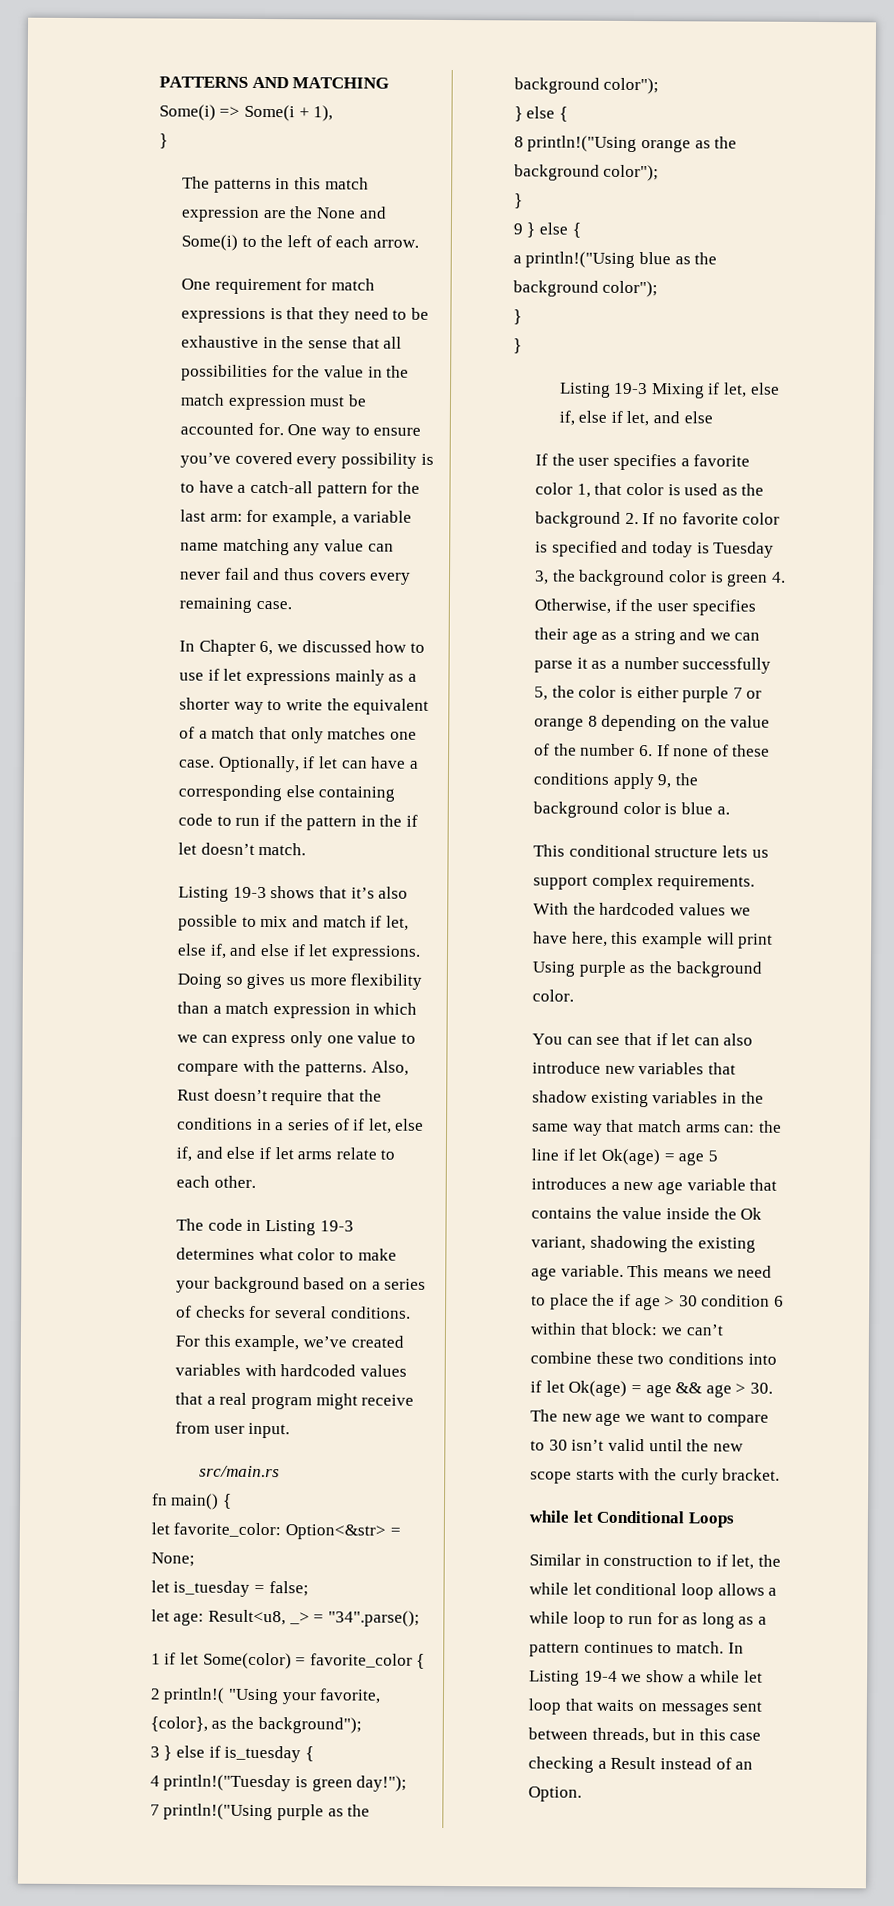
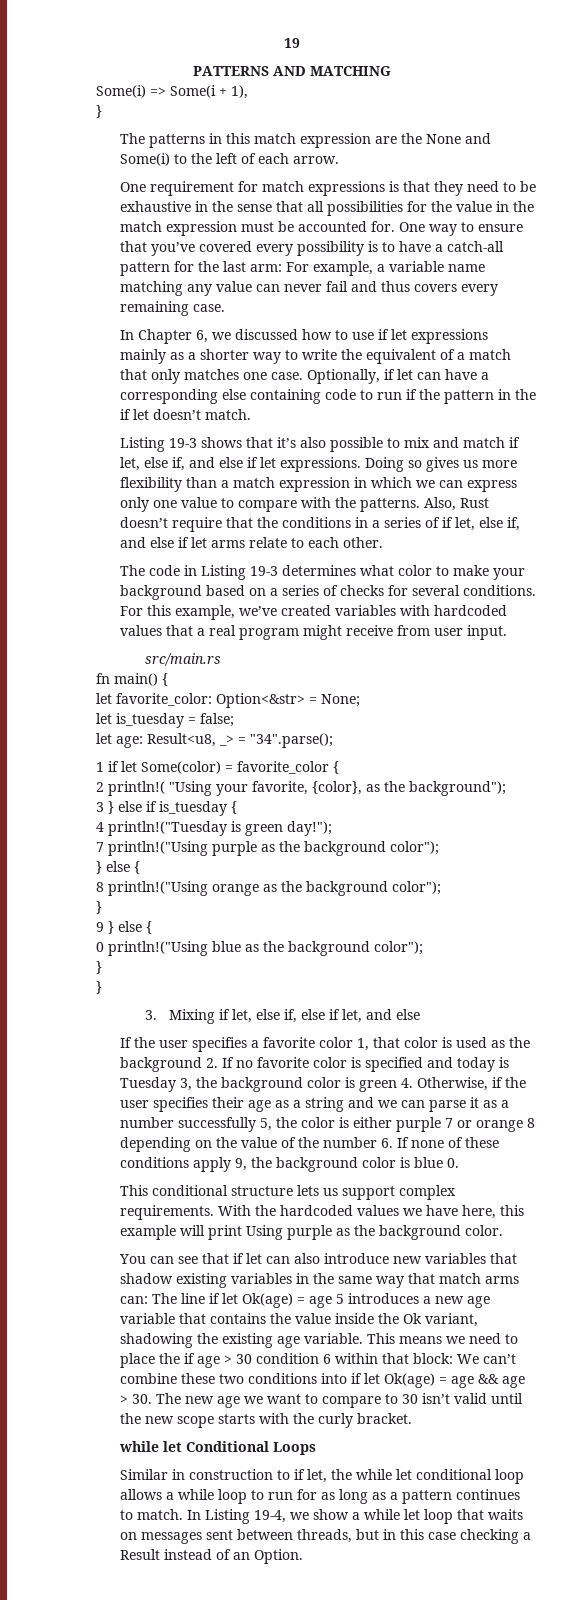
(158, 82) none -> [284,38,300,48] 19 //
(422, 431) none -> [120,241,148,252] that
[246,509,269,523] for -> [286,262,310,272] For
[512,255,522,264] a -> [95,942,104,952] 0
[559,382,649,398] Listing 19-3 -> [144,1010,157,1020] 3.
[716,806,730,815] a. -> [447,1158,460,1168] 0.
[758,1120,782,1133] the -> [152,1293,178,1304] The
[661,1327,683,1336] we -> [457,1354,480,1364] We
[583,1670,618,1682] 19-4 -> [254,1510,287,1523] 19-4,

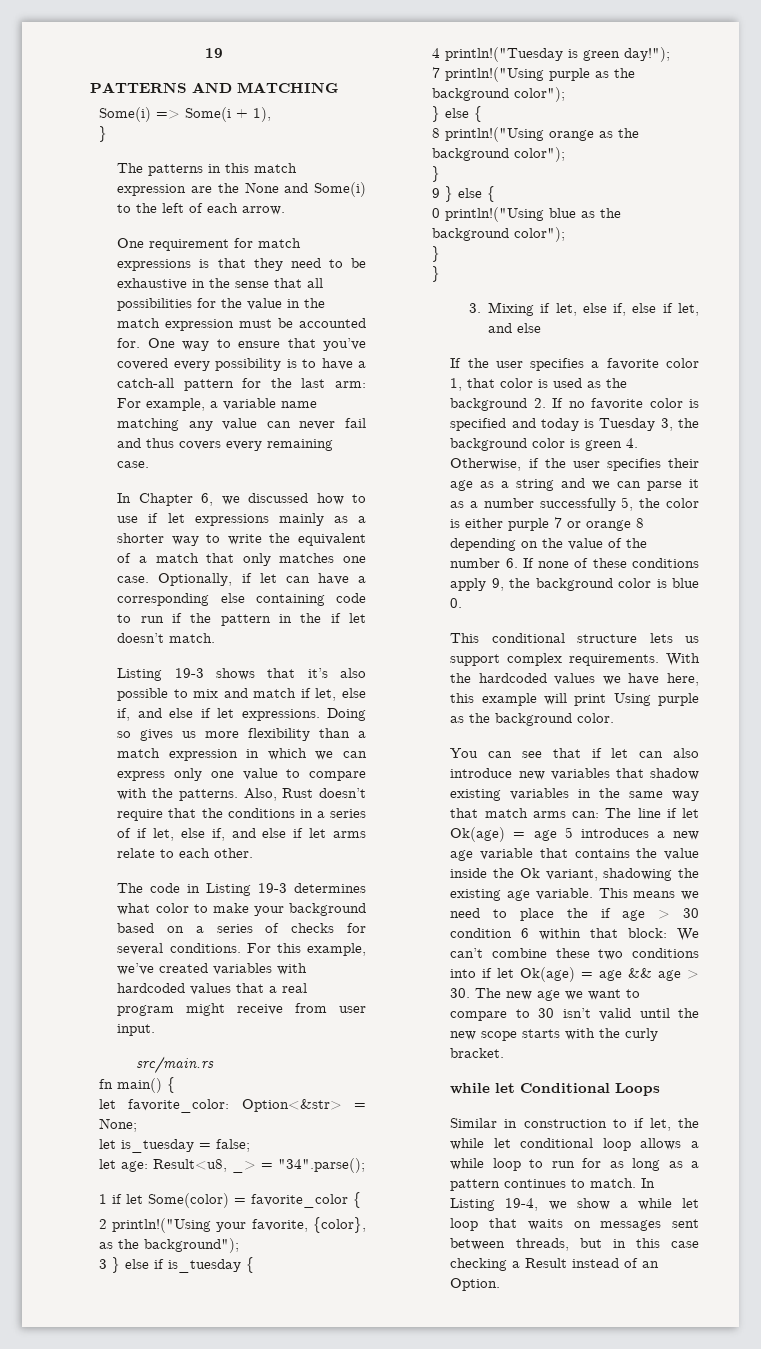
[107,781,212,796] println!( "Using -> [112,1218,212,1233] println!("Using

